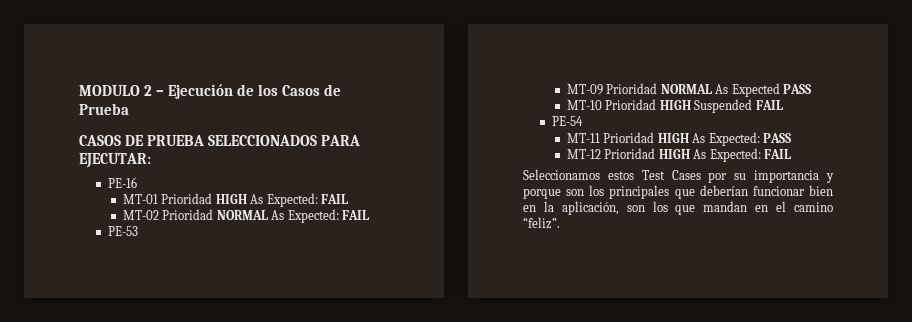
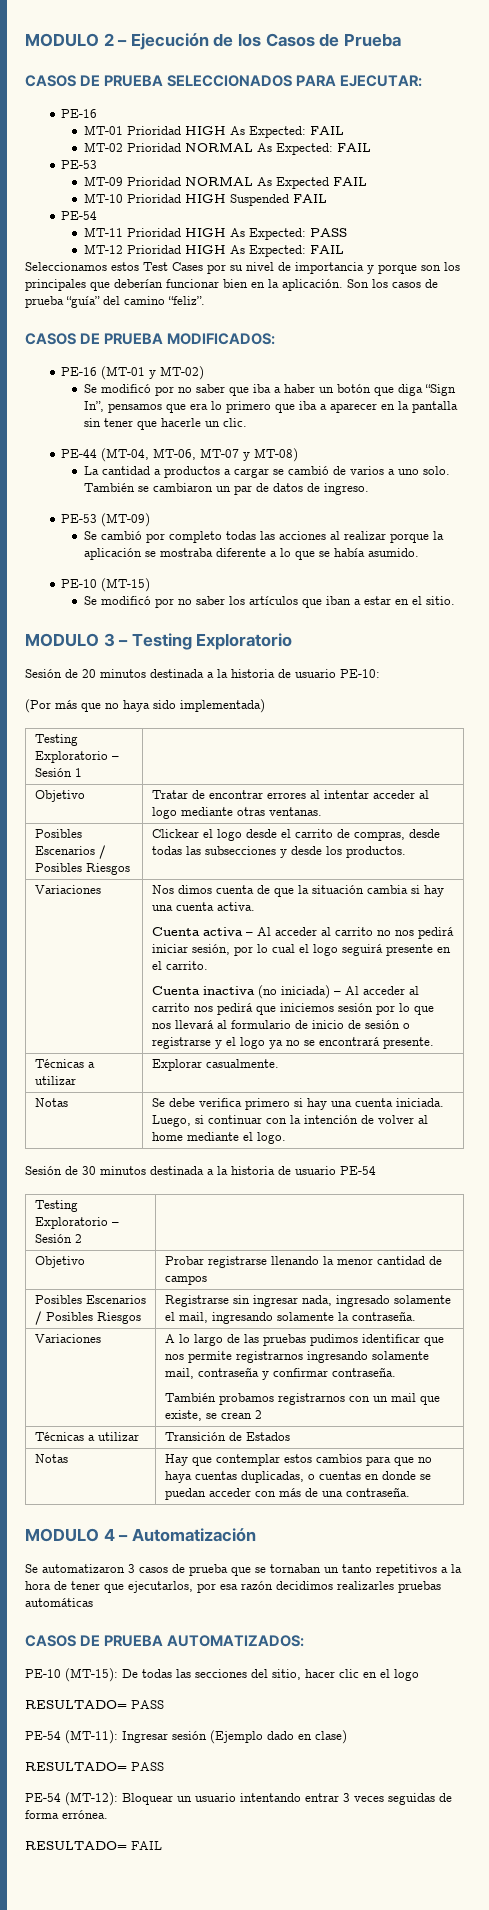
[783,84,812,94] PASS -> [332,177,367,186] FAIL
(747, 176) none -> [246,262,291,271] nivel de
[561,201,833,215] [523,217,560,229] aplicación, son los que mandan en el camino “feliz”. -> [282,279,438,291] [25,296,205,308] [25,333,276,345] [61,366,205,380] [83,384,456,396] [83,401,458,413] [83,418,247,430] [61,448,299,462] [83,466,450,478] [83,483,369,495] [61,513,151,527] [83,531,444,543] [83,548,419,560] [61,578,151,592] [83,596,455,608] [25,633,293,650] [25,669,380,678] [25,699,265,713] [34,734,78,746] [34,751,119,763] [34,768,82,777] [34,790,85,802] [151,790,429,799] [151,807,322,819] [34,829,82,838] [34,845,106,859] [34,863,130,875] [151,829,440,841] [151,846,406,858] [34,885,101,894] [151,885,444,897] [151,902,255,911] [151,927,454,939] [151,944,451,956] [151,961,208,970] [151,985,419,999] [151,1003,434,1015] [151,1020,410,1029] [151,1037,434,1049] [34,1059,95,1068] [34,1076,76,1085] [151,1059,279,1071] [34,1098,68,1107] [151,1098,444,1110] [151,1115,428,1127] [151,1132,286,1144] [25,1166,376,1175] [34,1200,78,1212] [34,1217,119,1229] [34,1234,82,1243] [34,1256,85,1268] [164,1256,442,1268] [164,1275,207,1285] [34,1295,146,1304] [34,1311,141,1325] [164,1295,451,1307] [164,1311,416,1324] [34,1334,101,1343] [164,1334,444,1346] [164,1351,429,1363] [164,1367,396,1380] [164,1393,440,1405] [164,1410,262,1421] [34,1432,139,1441] [164,1432,290,1441] [34,1454,68,1463] [164,1454,432,1466] [164,1471,431,1483] [164,1487,410,1500] [25,1528,256,1542] [25,1564,462,1576] [25,1581,441,1593] [25,1598,93,1607] [25,1635,305,1647] [25,1668,419,1682] [25,1700,164,1709] [25,1730,347,1744] [25,1762,164,1771] [25,1792,452,1806] [25,1810,108,1819] [25,1841,162,1850] aplicación. Son los casos de prueba “guía” del camino “feliz”. // CASOS DE PRUEBA MODIFICADOS: // PE-16 (MT-01 y MT-02) // Se modificó por no saber que iba a haber un botón que diga “Sign In”, pensamos que era lo primero que iba a aparecer en la pantalla sin tener que hacerle un clic. // PE-44 (MT-04, MT-06, MT-07 y MT-08) // La cantidad a productos a cargar se cambió de varios a uno solo. También se cambiaron un par de datos de ingreso. // PE-53 (MT-09) // Se cambió por completo todas las acciones al realizar porque la aplicación se mostraba diferente a lo que se había asumido. // PE-10 (MT-15) // Se modificó por no saber los artículos que iban a estar en el sitio. // MODULO 3 – Testing Exploratorio // Sesión de 20 minutos destinada a la historia de usuario PE-10: // (Por más que no haya sido implementada) // Testing Exploratorio – Sesión 1 | // Objetivo | Tratar de encontrar errores al intentar acceder al logo mediante otras ventanas. // Posibles Escenarios / Posibles Riesgos | Clickear el logo desde el carrito de compras, desde todas las subsecciones y desde los productos. // Variaciones | Nos dimos cuenta de que la situación cambia si hay una cuenta activa. // Cuenta activa – Al acceder al carrito no nos pedirá iniciar sesión, por lo cual el logo seguirá presente en el carrito. // Cuenta inactiva (no iniciada) – Al acceder al carrito nos pedirá que iniciemos sesión por lo que nos llevará al formulario de inicio de sesión o registrarse y el logo ya no se encontrará presente. // Técnicas a utilizar | Explorar casualmente. // Notas | Se debe verifica primero si hay una cuenta iniciada. Luego, si continuar con la intención de volver al home mediante el logo. // Sesión de 30 minutos destinada a la historia de usuario PE-54 // Testing Exploratorio – Sesión 2 | // Objetivo | Probar registrarse llenando la menor cantidad de campos // Posibles Escenarios / Posibles Riesgos | Registrarse sin ingresar nada, ingresado solamente el mail, ingresando solamente la contraseña. // Variaciones | A lo largo de las pruebas pudimos identificar que nos permite registrarnos ingresando solamente mail, contraseña y confirmar contraseña. // También probamos registrarnos con un mail que existe, se crean 2 // Técnicas a utilizar | Transición de Estados // Notas | Hay que contemplar estos cambios para que no haya cuentas duplicadas, o cuentas en donde se puedan acceder con más de una contraseña. // MODULO 4 – Automatización // Se automatizaron 3 casos de prueba que se tornaban un tanto repetitivos a la hora de tener que ejecutarlos, por esa razón decidimos realizarles pruebas automáticas // CASOS DE PRUEBA AUTOMATIZADOS: // PE-10 (MT-15): De todas las secciones del sitio, hacer clic en el logo // RESULTADO= PASS // PE-54 (MT-11): Ingresar sesión (Ejemplo dado en clase) // RESULTADO= PASS // PE-54 (MT-12): Bloquear un usuario intentando entrar 3 veces seguidas de forma errónea. // RESULTADO= FAIL

